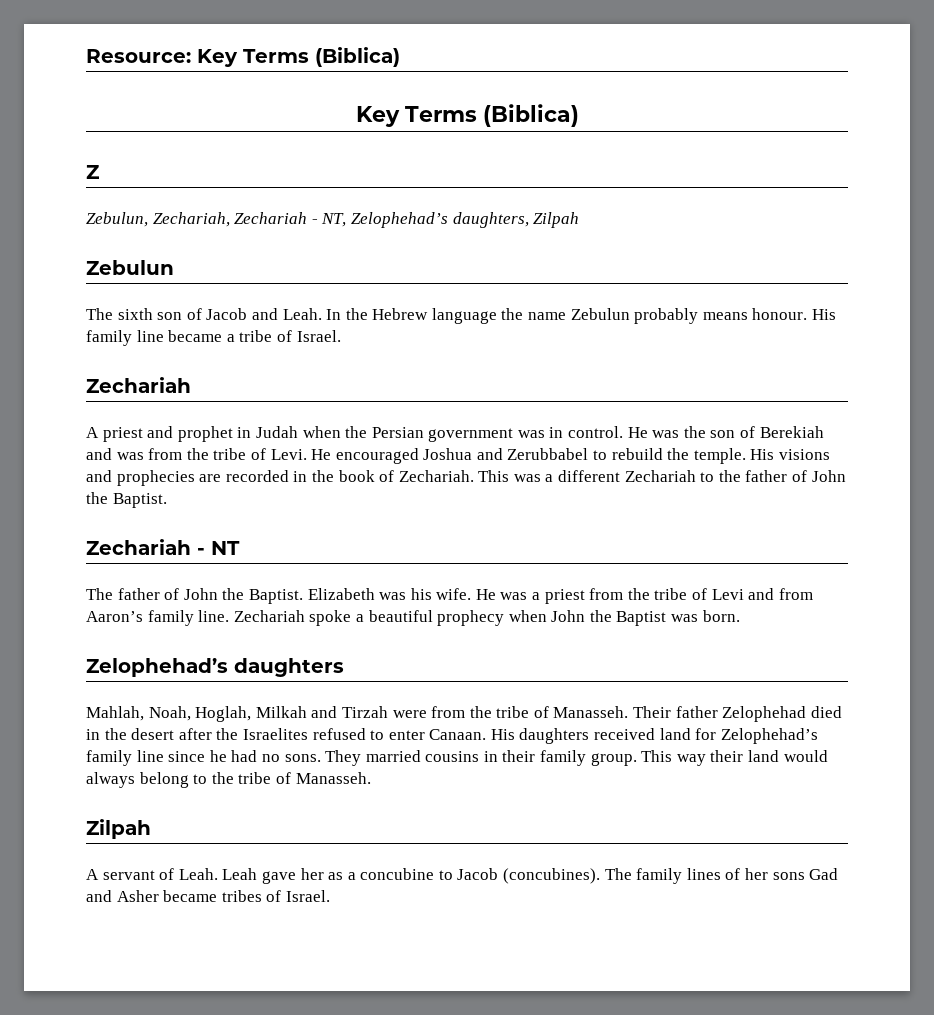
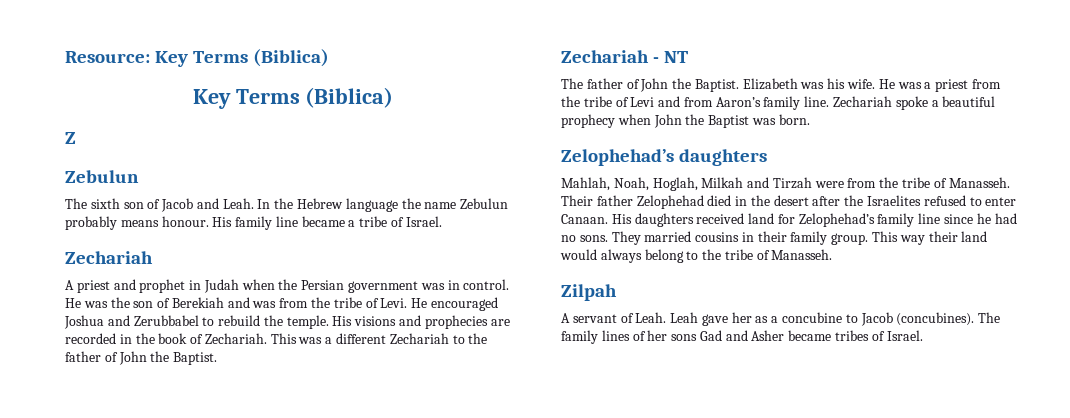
[86,212,580,228] // Zebulun, Zechariah, Zechariah - NT, Zelophehad’s daughters, Zilpah -> (76, 138) none

